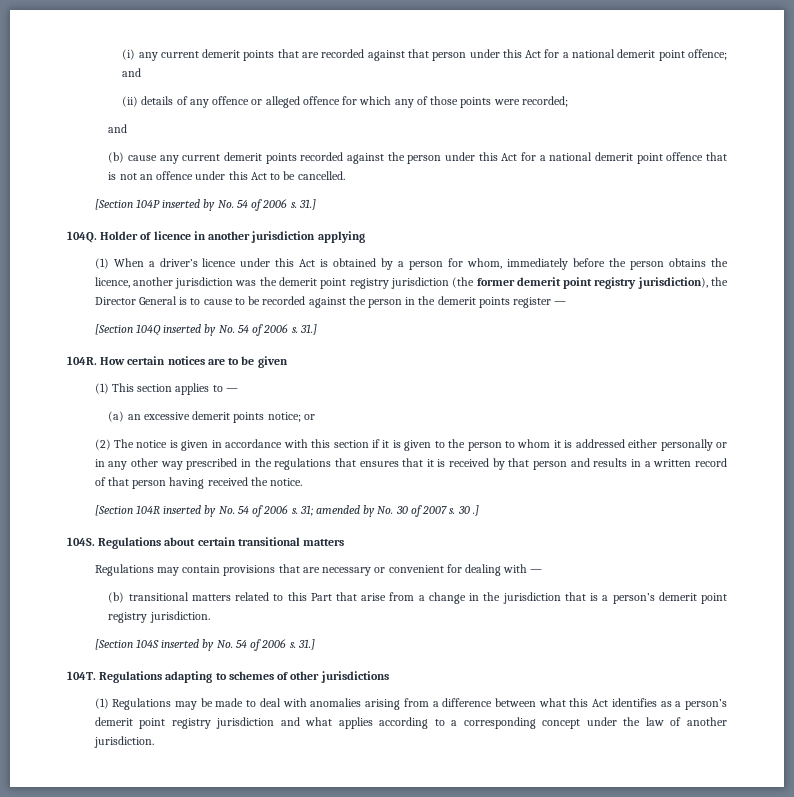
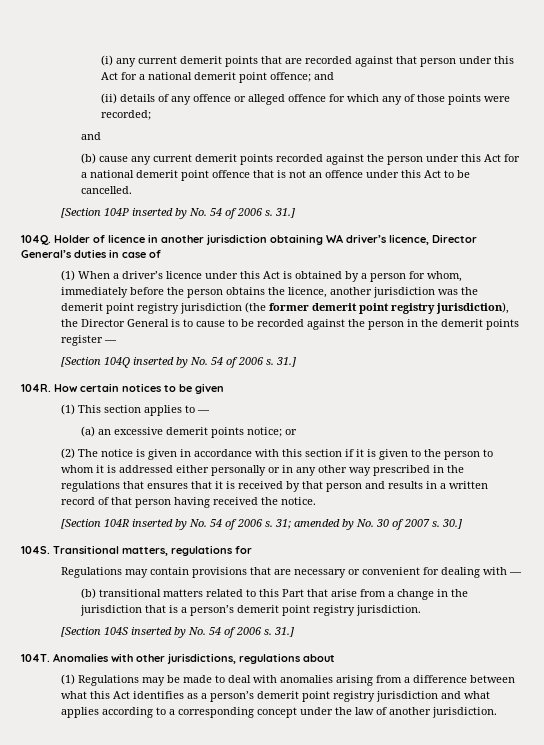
[317,231,365,243] applying -> [270,234,477,245] [21,249,161,258] obtaining WA driver’s licence, Director General’s duties in case of
[207,358,225,365] are -> (161, 387) none
[457,505,479,516] 30 .] -> [442,519,463,529] 30.]
[98,537,345,549] Regulations about certain transitional matters -> [53,545,252,556] Transitional matters, regulations for
[99,671,389,683] Regulations adapting to schemes of other jurisdictions -> [53,653,335,664] Anomalies with other jurisdictions, regulations about

